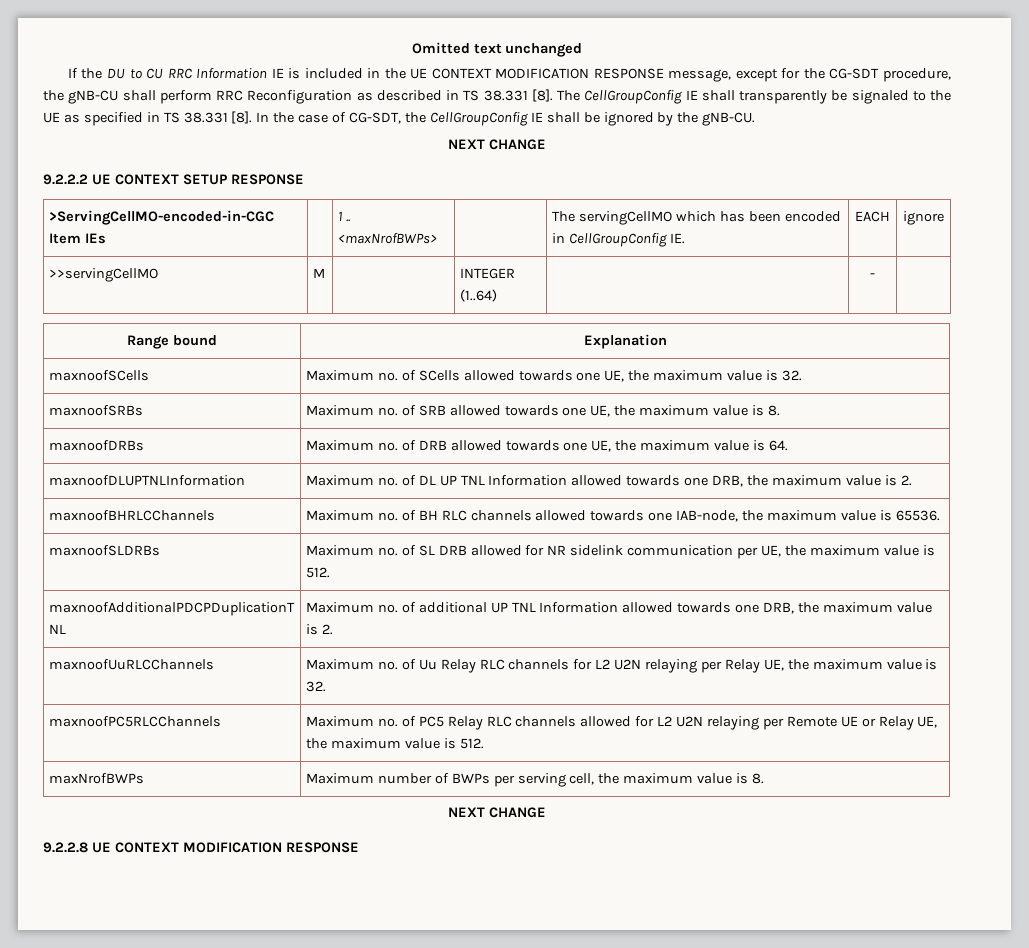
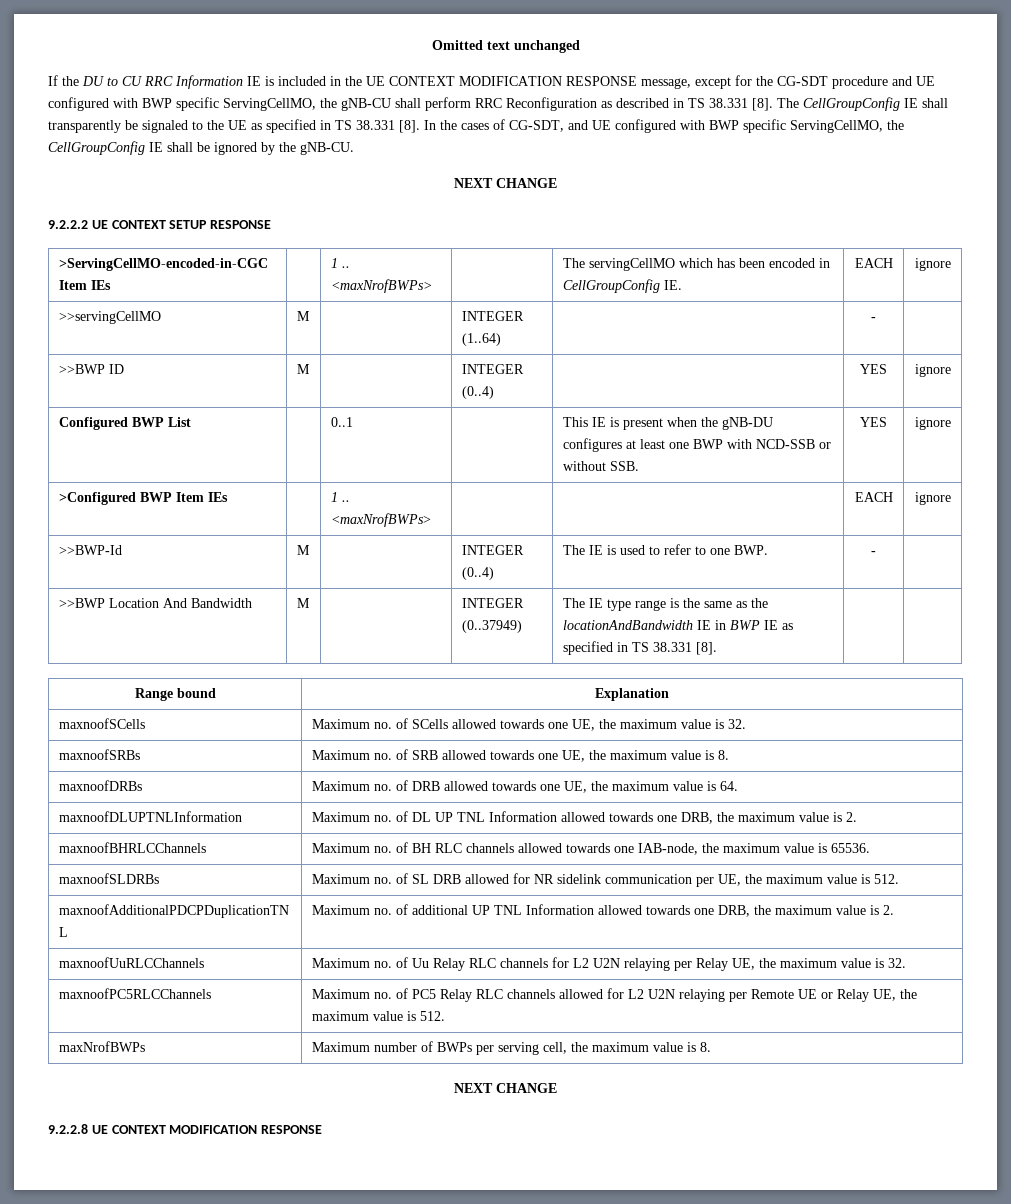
[883,68,951,82] procedure, -> [832,76,935,89] [48,97,316,111] procedure and UE configured with BWP specific ServingCellMO,
[298,114,329,123] case -> [461,123,489,130] cases
(402, 118) none -> [568,119,883,133] and UE configured with BWP specific ServingCellMO,
(875, 275) none -> [58,364,124,374] [296,364,310,374] [461,364,524,374] [461,386,494,399] [860,364,887,374] [914,364,951,377] [58,417,191,430] [330,417,353,427] [562,417,773,430] [562,438,831,452] [562,461,639,471] [860,417,887,427] [914,417,951,430] [58,492,228,505] [330,492,350,502] [330,513,431,527] [854,492,893,502] [914,492,951,505] [58,545,122,555] [296,545,310,555] [461,545,524,555] [461,567,494,580] [562,544,768,555] [871,551,876,555] [58,598,252,608] [296,598,310,608] [461,598,524,608] [461,620,522,633] [562,598,768,611] [562,620,793,630] [562,641,717,655] // >>BWP ID | M | | INTEGER (0..4) | | YES | ignore // Configured BWP List | | 0..1 | | This IE is present when the gNB-DU configures at least one BWP with NCD-SSB or without SSB. | YES | ignore // >Configured BWP Item IEs | | 1 .. <maxNrofBWPs> | | | EACH | ignore // >>BWP-Id | M | | INTEGER (0..4) | The IE is used to refer to one BWP. | - | // >>BWP Location And Bandwidth | M | | INTEGER (0..37949) | The IE type range is the same as the locationAndBandwidth IE in BWP IE as specified in TS 38.331 [8]. | |

